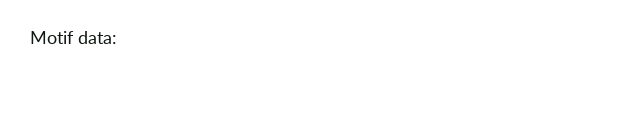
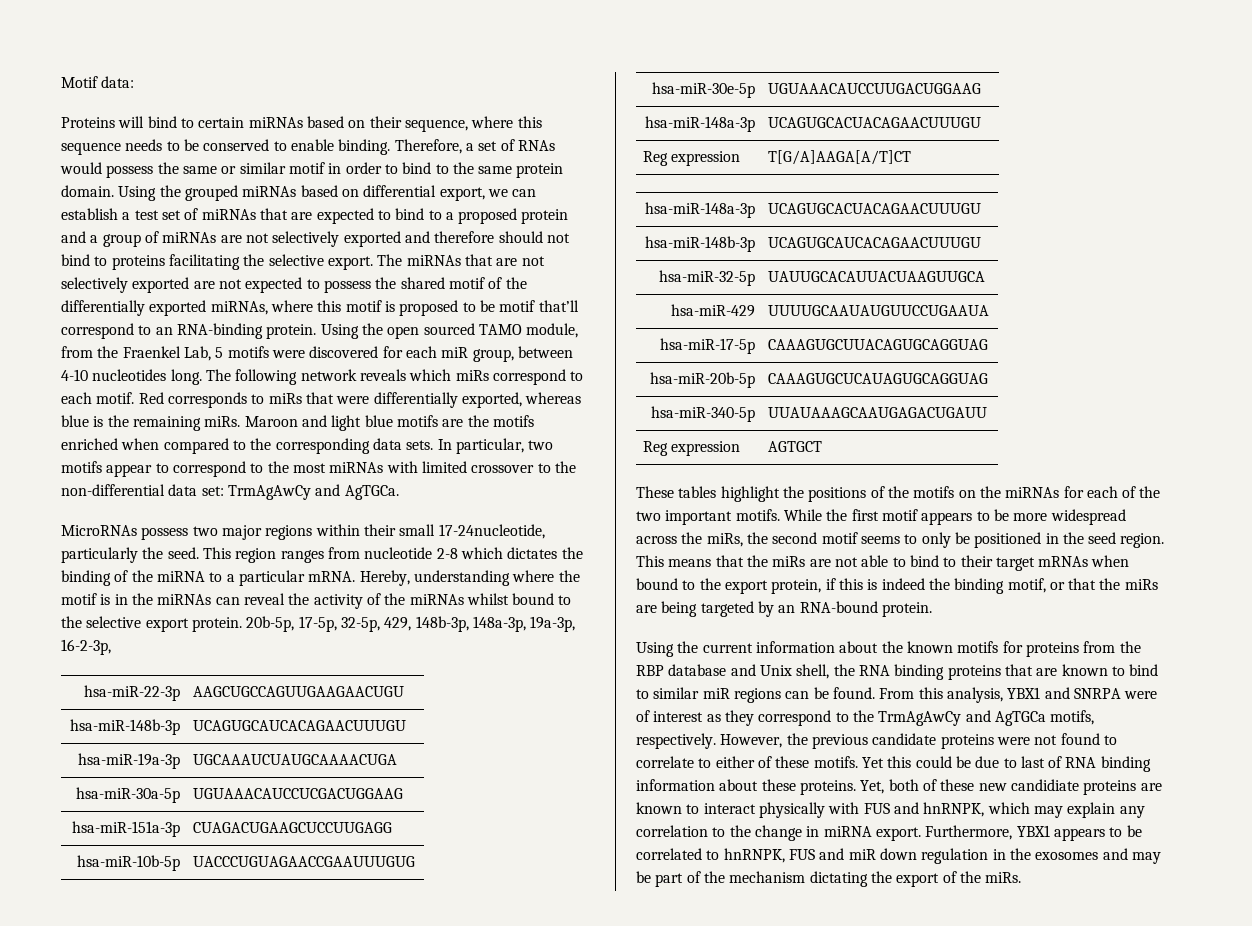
(117, 37) none -> [61,116,542,132] [61,139,555,155] [60,162,564,178] [61,185,537,201] [61,208,569,224] [61,231,570,247] [61,254,545,270] [61,277,527,293] [61,300,579,316] [61,323,579,339] [61,346,573,362] [61,369,584,385] [61,392,582,408] [61,415,534,431] [61,438,554,454] [61,461,576,477] [61,484,399,500] [61,524,545,540] [61,547,583,563] [61,570,580,586] [61,593,572,609] [61,616,576,632] [61,639,111,655] [83,685,180,701] [193,686,405,697] [69,719,180,735] [193,720,407,731] [77,753,180,769] [193,754,398,765] [75,787,180,803] [193,788,404,799] [71,821,180,837] [193,822,393,833] [76,855,180,871] [193,856,416,867] [651,82,755,98] [768,83,982,94] [644,116,755,132] [768,117,982,128] [643,151,741,166] [768,150,912,165] [644,202,755,218] [768,203,982,214] [644,236,755,252] [768,237,982,248] [658,270,755,286] [768,271,986,282] [670,304,755,317] [768,305,990,316] [659,338,755,354] [768,339,989,350] [649,372,755,388] [768,373,989,384] [650,406,755,422] [768,407,988,418] [643,441,741,456] [768,441,823,452] [636,486,1161,502] [636,509,1126,525] [636,532,1165,548] [636,555,1130,571] [636,578,1158,594] [636,601,932,617] [636,641,1141,657] [636,664,1159,680] [636,687,1158,703] [636,710,1095,726] [636,733,1117,749] [636,756,1151,772] [636,779,1162,795] [636,802,1145,818] [636,825,1142,841] [636,848,1161,864] [636,871,1022,887] // Proteins will bind to certain miRNAs based on their sequence, where this sequence needs to be conserved to enable binding. Therefore, a set of RNAs would possess the same or similar motif in order to bind to the same protein domain. Using the grouped miRNAs based on differential export, we can establish a test set of miRNAs that are expected to bind to a proposed protein and a group of miRNAs are not selectively exported and therefore should not bind to proteins facilitating the selective export. The miRNAs that are not selectively exported are not expected to possess the shared motif of the differentially exported miRNAs, where this motif is proposed to be motif that’ll correspond to an RNA-binding protein. Using the open sourced TAMO module, from the Fraenkel Lab, 5 motifs were discovered for each miR group, between 4-10 nucleotides long. The following network reveals which miRs correspond to each motif. Red corresponds to miRs that were differentially exported, whereas blue is the remaining miRs. Maroon and light blue motifs are the motifs enriched when compared to the corresponding data sets. In particular, two motifs appear to correspond to the most miRNAs with limited crossover to the non-differential data set: TrmAgAwCy and AgTGCa. // MicroRNAs possess two major regions within their small 17-24nucleotide, particularly the seed. This region ranges from nucleotide 2-8 which dictates the binding of the miRNA to a particular mRNA. Hereby, understanding where the motif is in the miRNAs can reveal the activity of the miRNAs whilst bound to the selective export protein. 20b-5p, 17-5p, 32-5p, 429, 148b-3p, 148a-3p, 19a-3p, 16-2-3p, // hsa-miR-22-3p | AAGCUGCCAGUUGAAGAACUGU // hsa-miR-148b-3p | UCAGUGCAUCACAGAACUUUGU // hsa-miR-19a-3p | UGCAAAUCUAUGCAAAACUGA // hsa-miR-30a-5p | UGUAAACAUCCUCGACUGGAAG // hsa-miR-151a-3p | CUAGACUGAAGCUCCUUGAGG // hsa-miR-10b-5p | UACCCUGUAGAACCGAAUUUGUG // hsa-miR-30e-5p | UGUAAACAUCCUUGACUGGAAG // hsa-miR-148a-3p | UCAGUGCACUACAGAACUUUGU // Reg expression | T[G/A]AAGA[A/T]CT // hsa-miR-148a-3p | UCAGUGCACUACAGAACUUUGU // hsa-miR-148b-3p | UCAGUGCAUCACAGAACUUUGU // hsa-miR-32-5p | UAUUGCACAUUACUAAGUUGCA // hsa-miR-429 | UUUUGCAAUAUGUUCCUGAAUA // hsa-miR-17-5p | CAAAGUGCUUACAGUGCAGGUAG // hsa-miR-20b-5p | CAAAGUGCUCAUAGUGCAGGUAG // hsa-miR-340-5p | UUAUAAAGCAAUGAGACUGAUU // Reg expression | AGTGCT // These tables highlight the positions of the motifs on the miRNAs for each of the two important motifs. While the first motif appears to be more widespread across the miRs, the second motif seems to only be positioned in the seed region. This means that the miRs are not able to bind to their target mRNAs when bound to the export protein, if this is indeed the binding motif, or that the miRs are being targeted by an RNA-bound protein. // Using the current information about the known motifs for proteins from the RBP database and Unix shell, the RNA binding proteins that are known to bind to similar miR regions can be found. From this analysis, YBX1 and SNRPA were of interest as they correspond to the TrmAgAwCy and AgTGCa motifs, respectively. However, the previous candidate proteins were not found to correlate to either of these motifs. Yet this could be due to last of RNA binding information about these proteins. Yet, both of these new candidiate proteins are known to interact physically with FUS and hnRNPK, which may explain any correlation to the change in miRNA export. Furthermore, YBX1 appears to be correlated to hnRNPK, FUS and miR down regulation in the exosomes and may be part of the mechanism dictating the export of the miRs.

